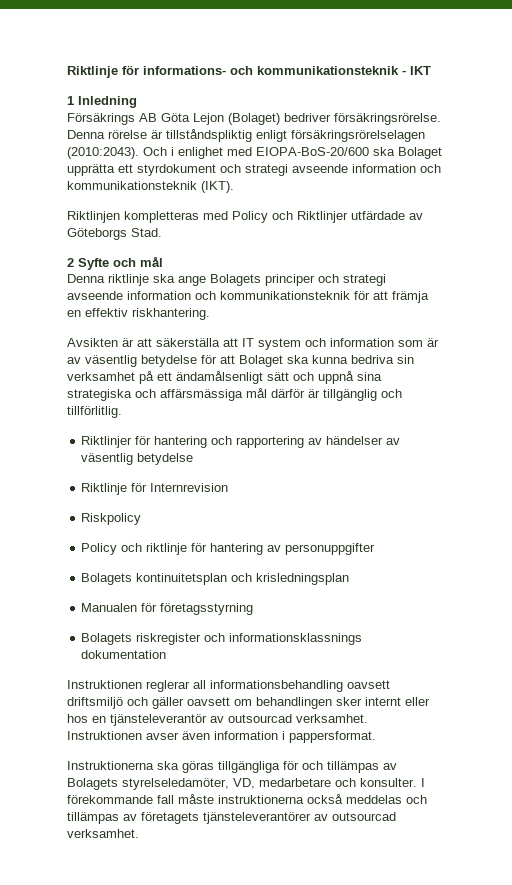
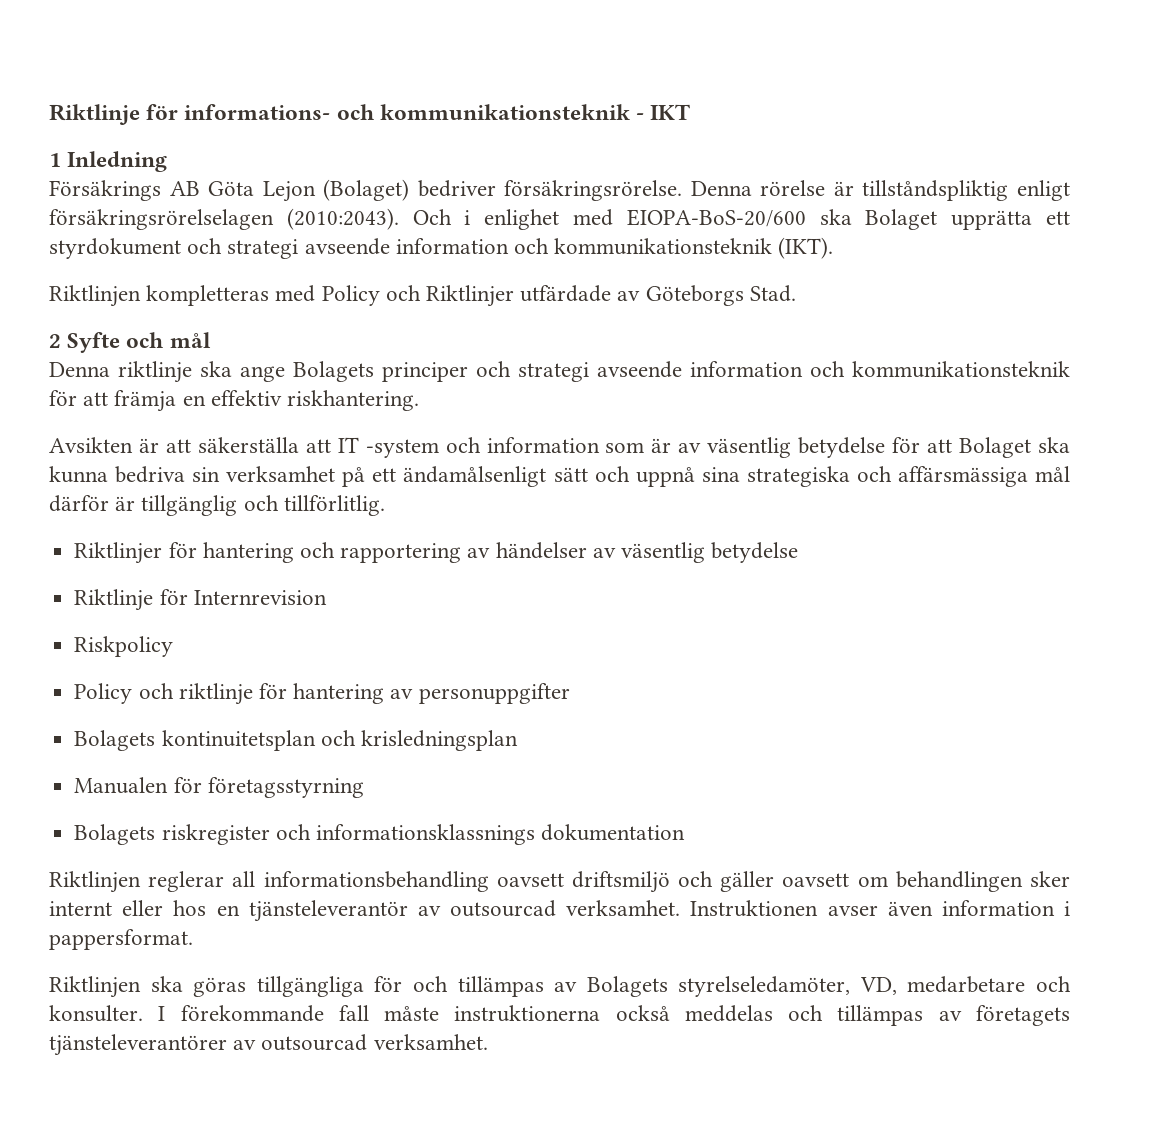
[258,338,301,350] system -> [365,439,439,458] -system
[67,680,142,689] Instruktionen -> [49,871,141,893] Riktlinjen
[67,761,154,770] Instruktionerna -> [49,976,141,998] Riktlinjen

